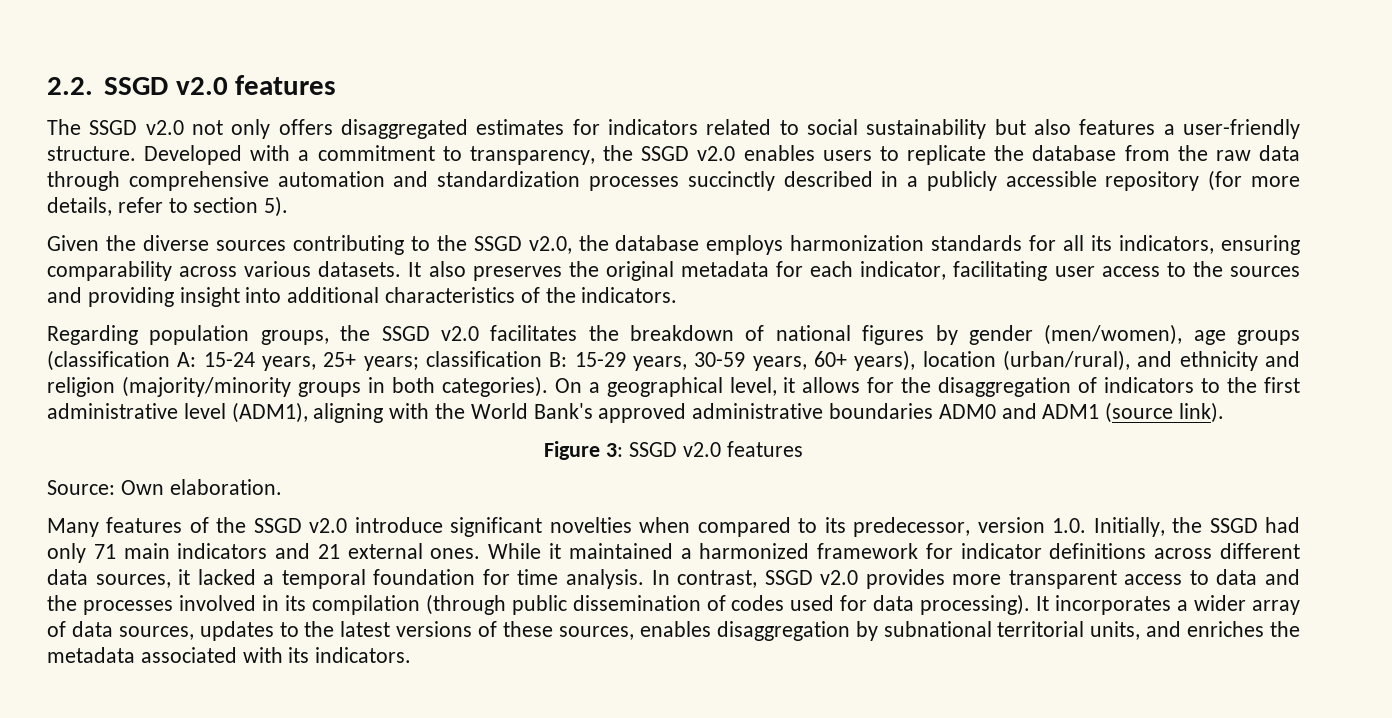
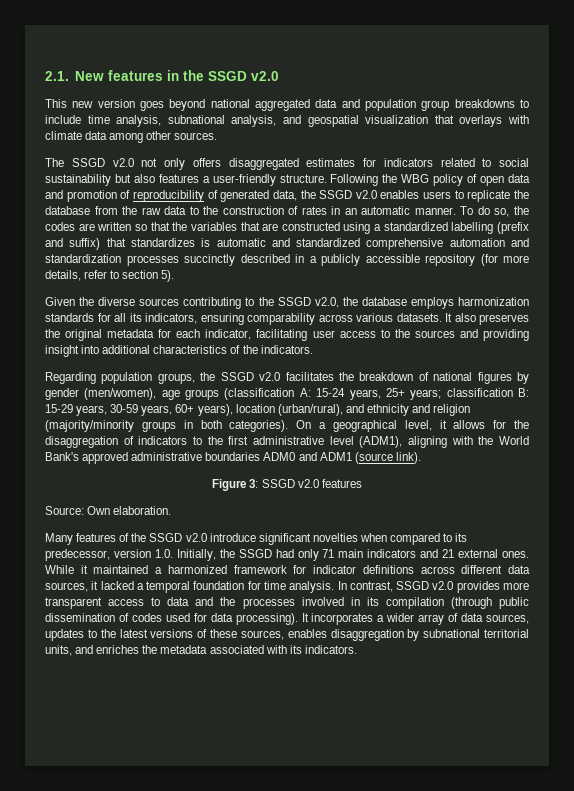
[47,75,337,95] 2.2. SSGD v2.0 features -> [45,70,279,81] [45,99,529,111] [45,115,529,127] [45,131,218,143] 2.1. New features in the SSGD v2.0 // This new version goes beyond national aggregated data and population group breakdowns to include time analysis, subnational analysis, and geospatial visualization that overlays with climate data among other sources.
[144,145,595,165] Developed with a commitment to transparency, -> [330,174,530,186] [45,190,297,202] Following the WBG policy of open data and promotion of reproducibility of generated data,
[47,171,120,191] through -> [189,206,529,217] [45,222,529,234] [45,238,361,250] to the construction of rates in an automatic manner. To do so, the codes are written so that the variables that are constructed using a standardized labelling (prefix and suffix) that standardizes is automatic and standardized

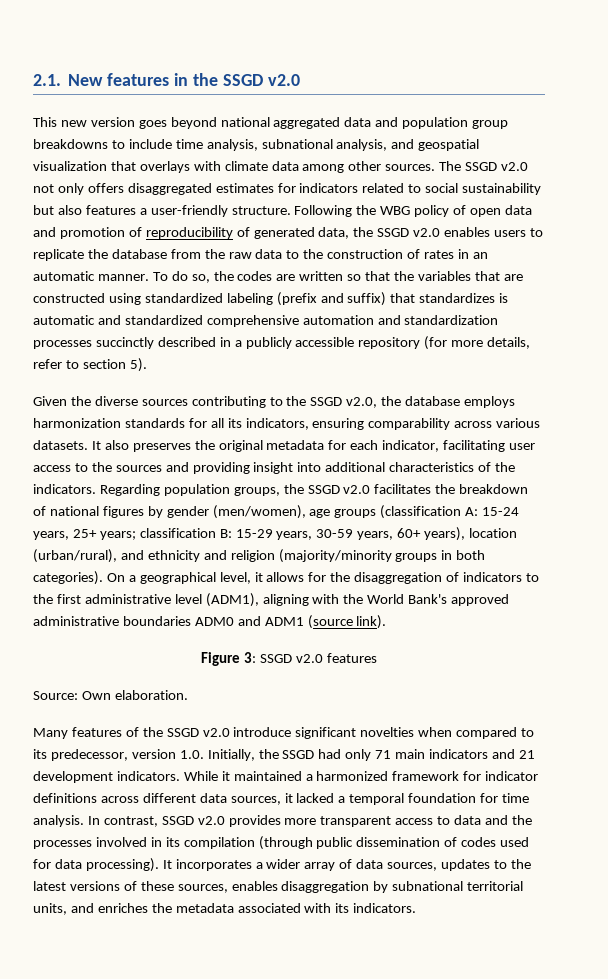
(218, 136) // -> (436, 167) none
[374,222,494,234] a standardized labelling -> [144,293,273,305] standardized labeling
(313, 349) // -> (96, 489) none
[458,549,529,558] external ones. -> [33,771,180,783] development indicators.

